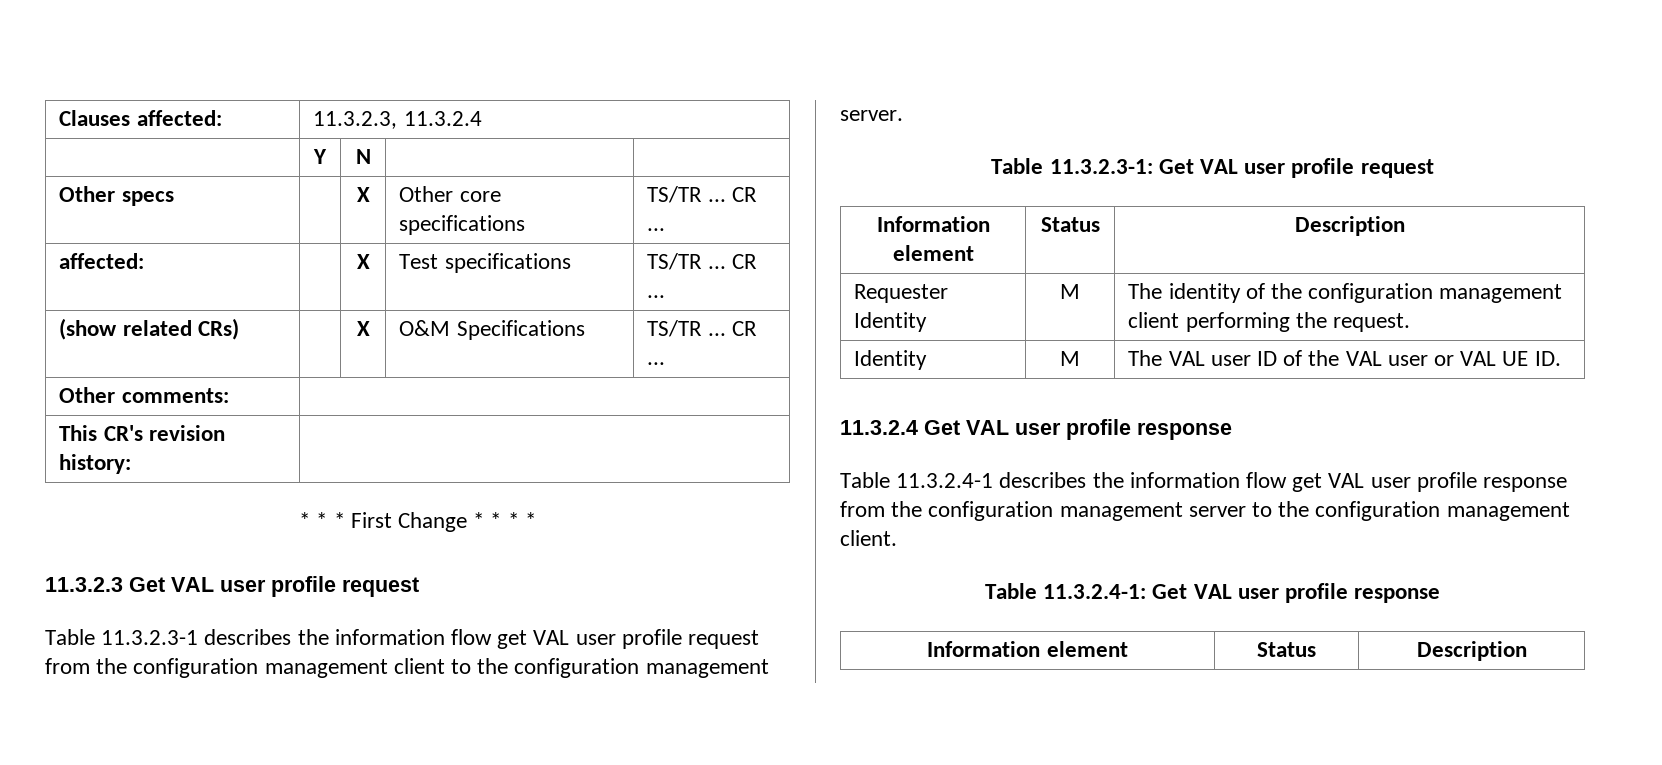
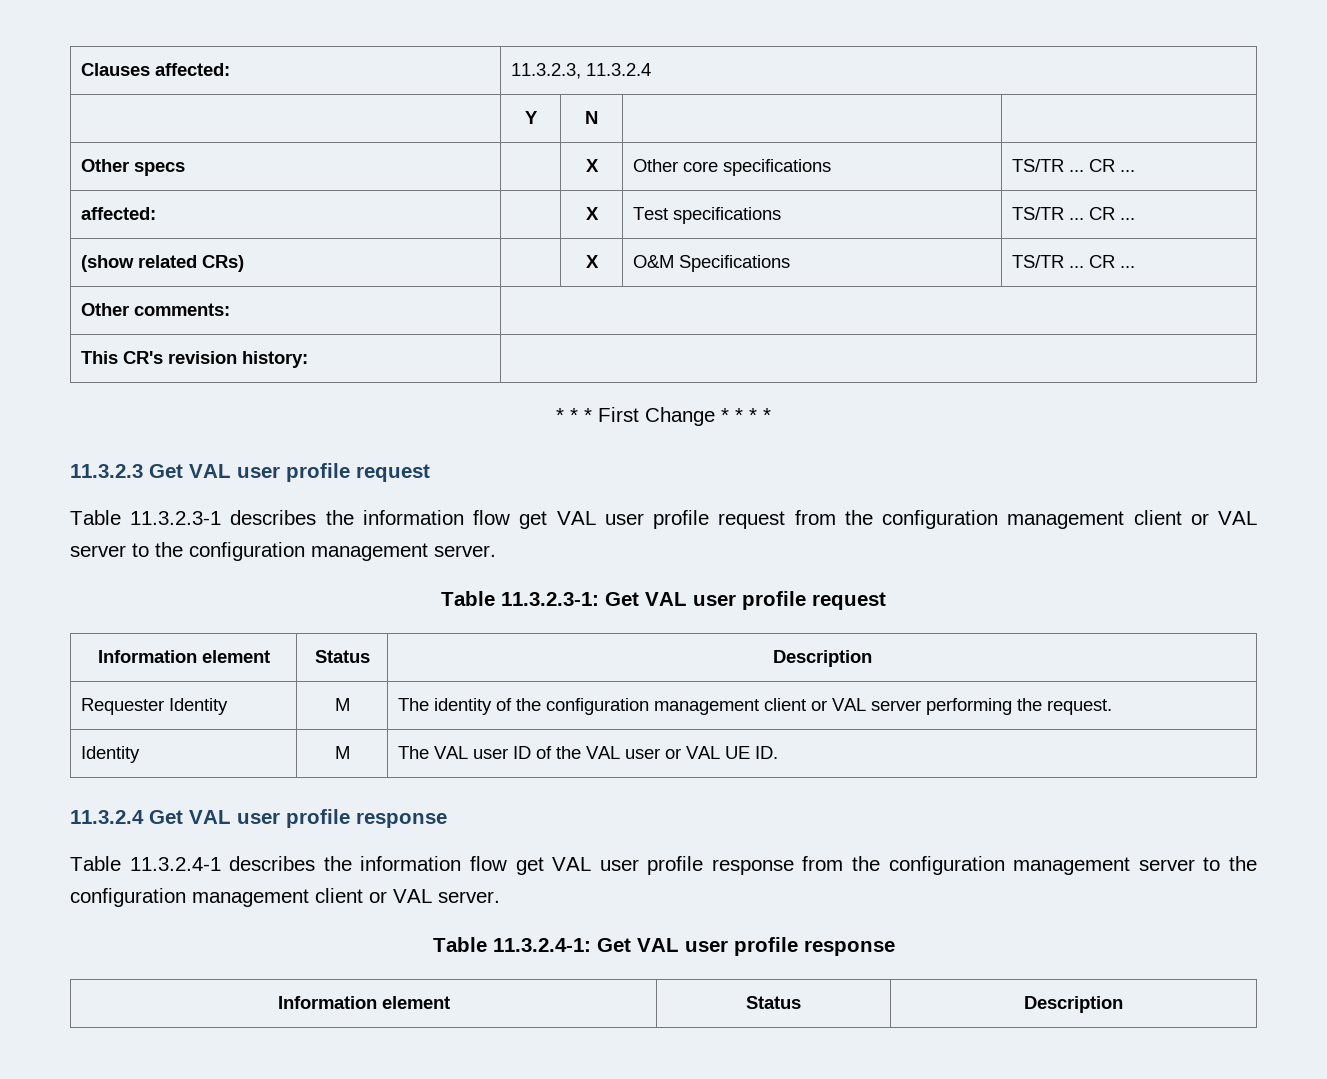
(445, 666) none -> [1190,511,1258,525] [70,545,126,557] or VAL server
(1180, 320) none -> [811,698,922,711] or VAL server
[840,530,897,546] client. -> [315,888,500,903] client or VAL server.

